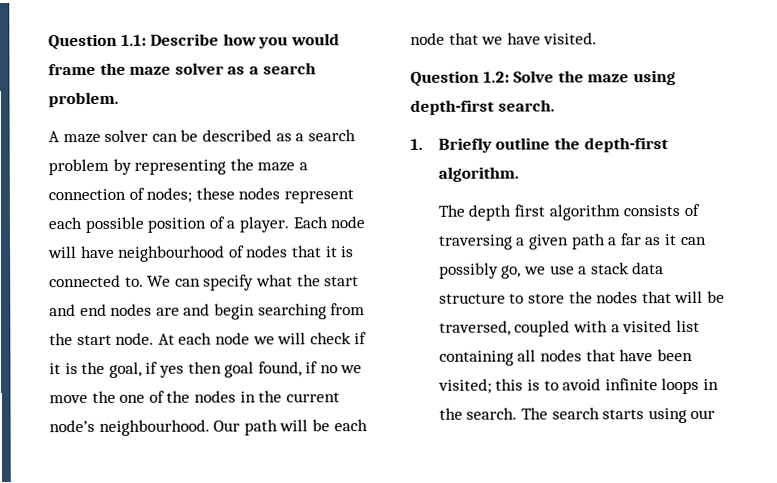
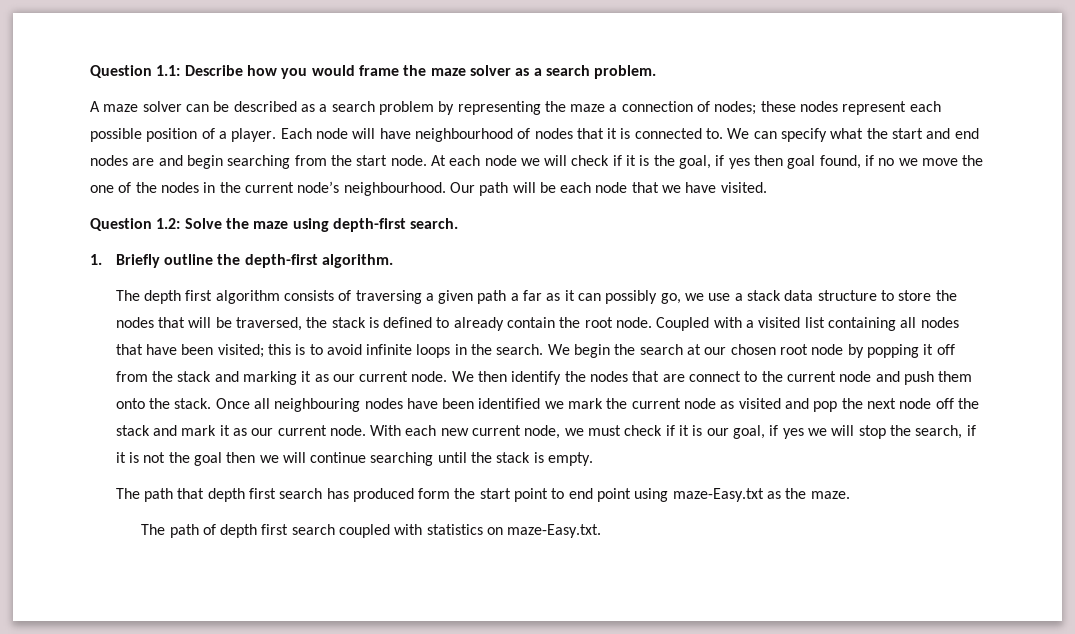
[514,320,571,337] coupled -> [306,317,710,331] the stack is defined to already contain the root node. Coupled
[521,407,716,424] The search starts using our -> [547,344,955,358] [115,371,973,385] [115,398,979,412] [115,425,976,439] [115,452,594,466] [115,488,850,502] [141,524,602,538] We begin the search at our chosen root node by popping it off from the stack and marking it as our current node. We then identify the nodes that are connect to the current node and push them onto the stack. Once all neighbouring nodes have been identified we mark the current node as visited and pop the next node off the stack and mark it as our current node. With each new current node, we must check if it is our goal, if yes we will stop the search, if it is not the goal then we will continue searching until the stack is empty. // The path that depth first search has produced form the start point to end point using maze-Easy.txt as the maze. // The path of depth first search coupled with statistics on maze-Easy.txt.

